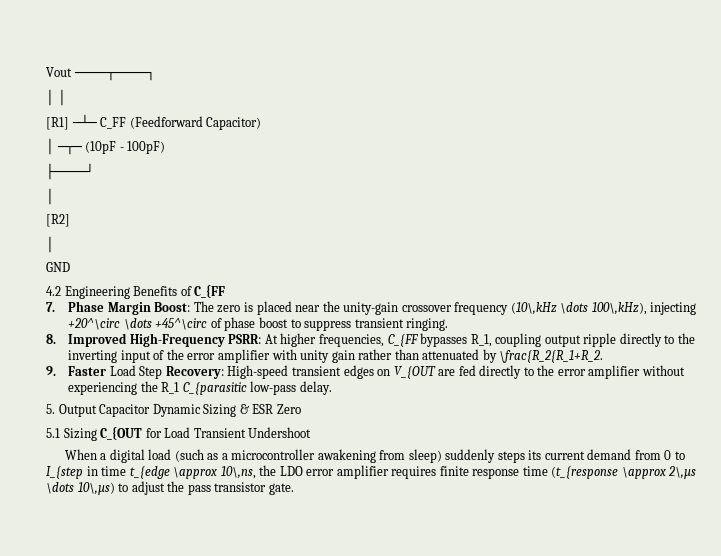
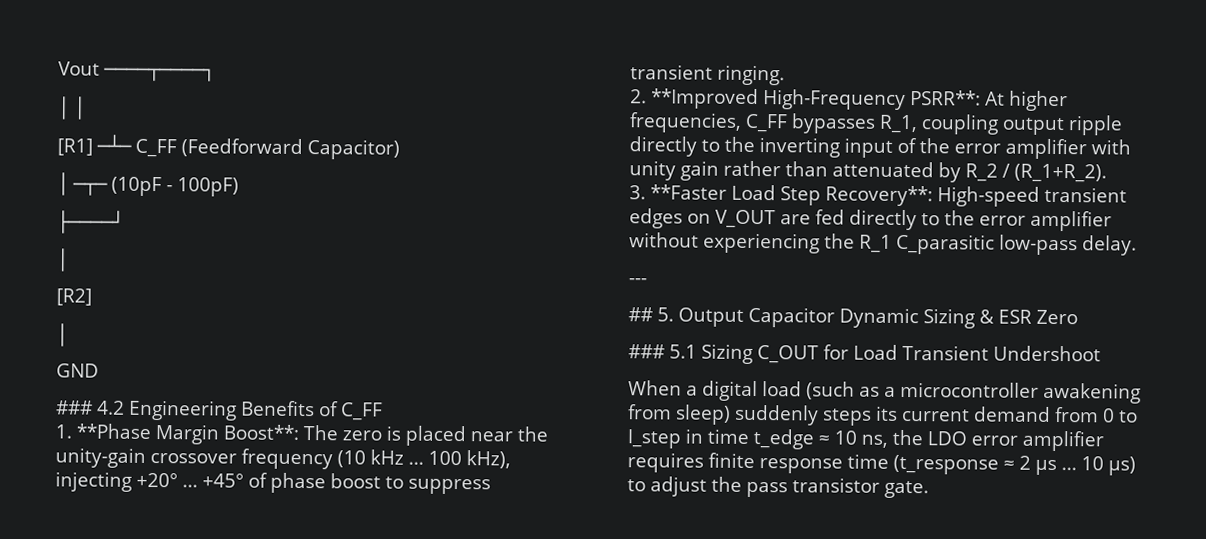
(70, 267) none -> [56,400,93,415] ###
[194,284,226,298] [46,301,191,315] C_{FF // 7. Phase Margin Boost: -> [340,402,383,421] [55,423,299,445] C_FF // 1. **Phase Margin Boost**:
[510,302,697,315] [68,318,208,330] (10\,kHz \dots 100\,kHz), injecting +20^\circ \dots +45^\circ -> [337,449,511,469] [55,471,244,492] (10 kHz ... 100 kHz), injecting +20° ... +45°
[46,333,262,347] 8. Improved High-Frequency PSRR: -> [630,88,981,110] 2. **Improved High-Frequency PSRR**:
[387,334,418,347] C_{FF -> [745,113,788,133] C_FF
[499,350,604,363] [46,366,107,376] \frac{R_2{R_1+R_2. // 9. Faster -> [965,163,1107,183] [629,184,727,200] R_2 / (R_1+R_2). // 3. **Faster
[165,366,224,379] Recovery: -> [825,185,933,207] Recovery**:
[393,366,436,379] V_{OUT -> [715,209,776,229] V_OUT
[182,382,247,395] C_{parasitic -> [896,233,995,255] C_parasitic
(332, 388) none -> [628,278,647,285] [628,307,653,322] --- // ##
(301, 409) none -> [628,344,665,359] ###
[100,426,143,440] C_{OUT -> [757,345,819,364] C_OUT
[46,466,83,479] I_{step -> [627,429,681,449] I_step
[129,466,256,479] t_{edge \approx 10\,ns, -> [753,429,888,450] t_edge ≈ 10 ns,
[551,466,697,479] [46,482,115,495] (t_{response \approx 2\,µs \dots 10\,µs) -> [893,454,1136,476] (t_response ≈ 2 µs ... 10 µs)

